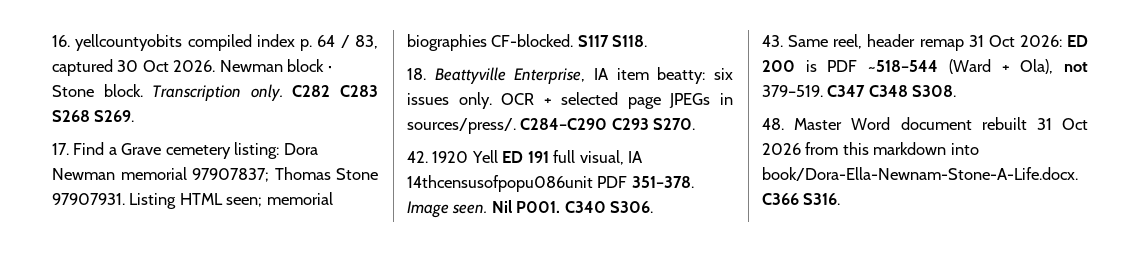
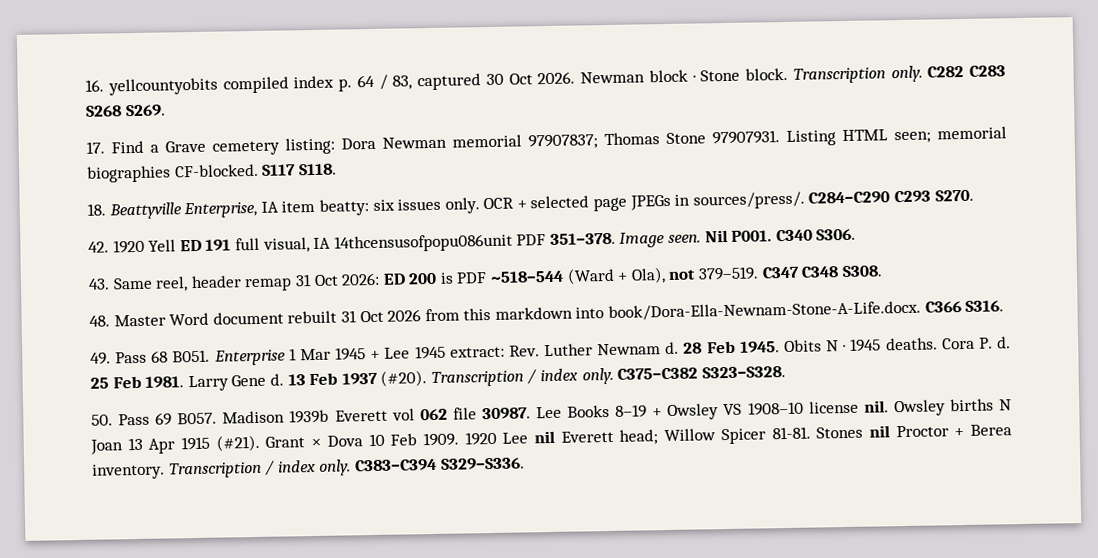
(841, 199) none -> [90,336,1012,366] [90,366,786,392] [91,398,1013,426] [90,424,1012,455] [92,457,525,480] // 49. Pass 68 B051. Enterprise 1 Mar 1945 + Lee 1945 extract: Rev. Luther Newnam d. 28 Feb 1945. Obits N · 1945 deaths. Cora P. d. 25 Feb 1981. Larry Gene d. 13 Feb 1937 (#20). Transcription / index only. C375–C382 S323–S328. // 50. Pass 69 B057. Madison 1939b Everett vol 062 file 30987. Lee Books 8–19 + Owsley VS 1908–10 license nil. Owsley births N Joan 13 Apr 1915 (#21). Grant × Dova 10 Feb 1909. 1920 Lee nil Everett head; Willow Spicer 81-81. Stones nil Proctor + Berea inventory. Transcription / index only. C383–C394 S329–S336.

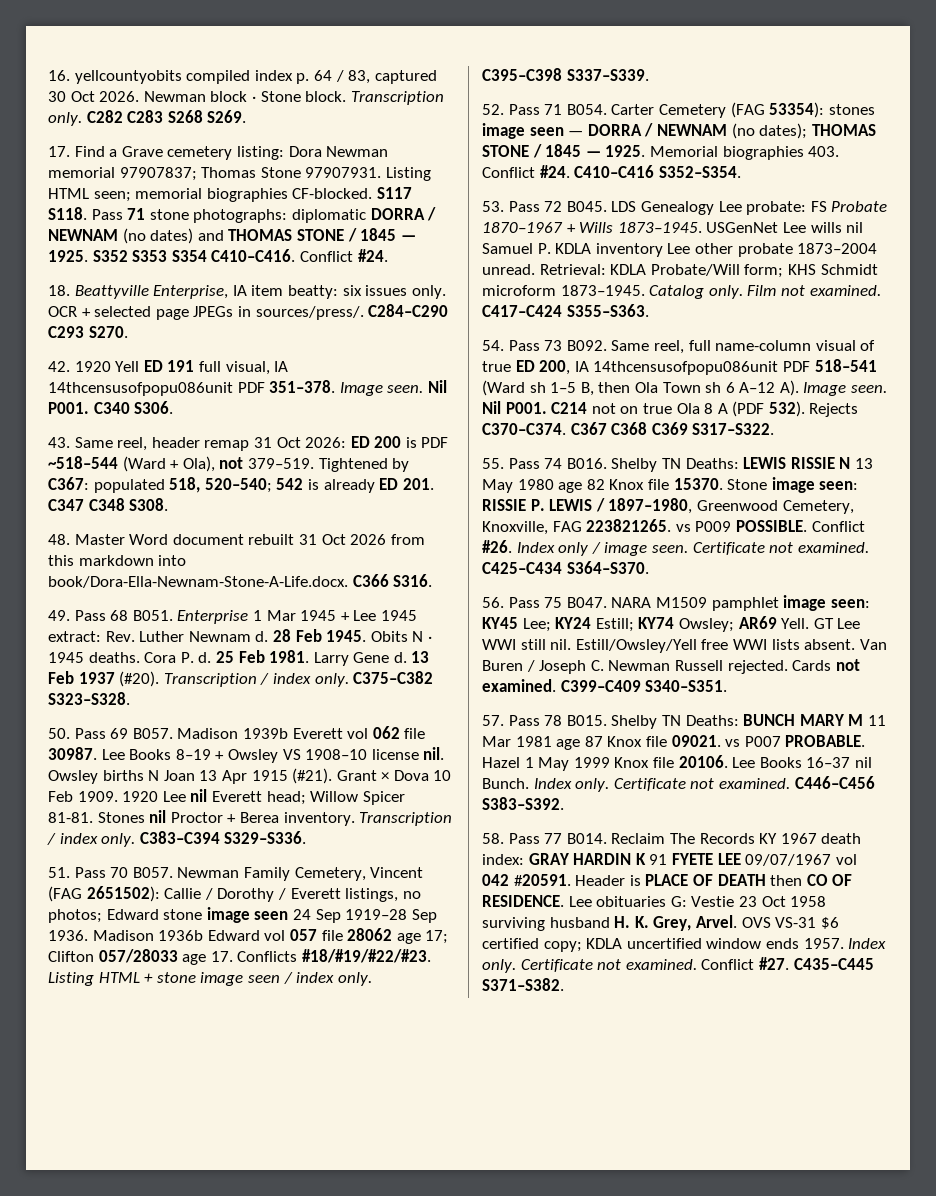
(337, 169) none -> [91,207,437,223] [48,228,416,244] [48,249,388,262] Pass 71 stone photographs: diplomatic DORRA / NEWNAM (no dates) and THOMAS STONE / 1845 — 1925. S352 S353 S354 C410–C416. Conflict #24.
(760, 273) none -> [318,458,410,472] [48,477,434,493] Tightened by C367: populated 518, 520–540; 542 is already ED 201.
(525, 463) none -> [48,867,424,881] [48,886,421,902] [48,907,437,923] [48,928,449,944] [48,949,431,965] [48,972,372,986] [482,68,649,81] [482,102,875,118] [482,123,876,139] [482,144,840,160] [482,165,741,178] [482,201,888,215] [482,222,864,233] [482,243,878,257] [482,264,878,278] [482,285,881,299] [482,304,649,317] [482,340,876,354] [482,359,877,375] [482,380,888,396] [482,401,859,417] [482,422,775,435] [482,457,873,472] [482,477,859,493] [482,498,854,514] [482,519,865,535] [482,540,869,556] [482,561,649,574] [482,595,870,611] [482,616,861,632] [482,639,887,653] [482,659,860,674] [482,679,728,692] [482,714,886,729] [482,735,866,750] [482,755,872,771] [482,776,875,792] [482,797,564,810] [482,833,862,844] [482,853,857,866] [482,874,853,886] [482,895,827,907] [482,915,839,931] [482,938,887,952] [482,957,874,973] [482,978,564,991] // 51. Pass 70 B057. Newman Family Cemetery, Vincent (FAG 2651502): Callie / Dorothy / Everett listings, no photos; Edward stone image seen 24 Sep 1919–28 Sep 1936. Madison 1936b Edward vol 057 file 28062 age 17; Clifton 057/28033 age 17. Conflicts #18/#19/#22/#23. Listing HTML + stone image seen / index only. C395–C398 S337–S339. // 52. Pass 71 B054. Carter Cemetery (FAG 53354): stones image seen — DORRA / NEWNAM (no dates); THOMAS STONE / 1845 — 1925. Memorial biographies 403. Conflict #24. C410–C416 S352–S354. // 53. Pass 72 B045. LDS Genealogy Lee probate: FS Probate 1870–1967 + Wills 1873–1945. USGenNet Lee wills nil Samuel P. KDLA inventory Lee other probate 1873–2004 unread. Retrieval: KDLA Probate/Will form; KHS Schmidt microform 1873–1945. Catalog only. Film not examined. C417–C424 S355–S363. // 54. Pass 73 B092. Same reel, full name-column visual of true ED 200, IA 14thcensusofpopu086unit PDF 518–541 (Ward sh 1–5 B, then Ola Town sh 6 A–12 A). Image seen. Nil P001. C214 not on true Ola 8 A (PDF 532). Rejects C370–C374. C367 C368 C369 S317–S322. // 55. Pass 74 B016. Shelby TN Deaths: LEWIS RISSIE N 13 May 1980 age 82 Knox file 15370. Stone image seen: RISSIE P. LEWIS / 1897–1980, Greenwood Cemetery, Knoxville, FAG 223821265. vs P009 POSSIBLE. Conflict #26. Index only / image seen. Certificate not examined. C425–C434 S364–S370. // 56. Pass 75 B047. NARA M1509 pamphlet image seen: KY45 Lee; KY24 Estill; KY74 Owsley; AR69 Yell. GT Lee WWI still nil. Estill/Owsley/Yell free WWI lists absent. Van Buren / Joseph C. Newman Russell rejected. Cards not examined. C399–C409 S340–S351. // 57. Pass 78 B015. Shelby TN Deaths: BUNCH MARY M 11 Mar 1981 age 87 Knox file 09021. vs P007 PROBABLE. Hazel 1 May 1999 Knox file 20106. Lee Books 16–37 nil Bunch. Index only. Certificate not examined. C446–C456 S383–S392. // 58. Pass 77 B014. Reclaim The Records KY 1967 death index: GRAY HARDIN K 91 FYETE LEE 09/07/1967 vol 042 #20591. Header is PLACE OF DEATH then CO OF RESIDENCE. Lee obituaries G: Vestie 23 Oct 1958 surviving husband H. K. Grey, Arvel. OVS VS-31 $6 certified copy; KDLA uncertified window ends 1957. Index only. Certificate not examined. Conflict #27. C435–C445 S371–S382.

